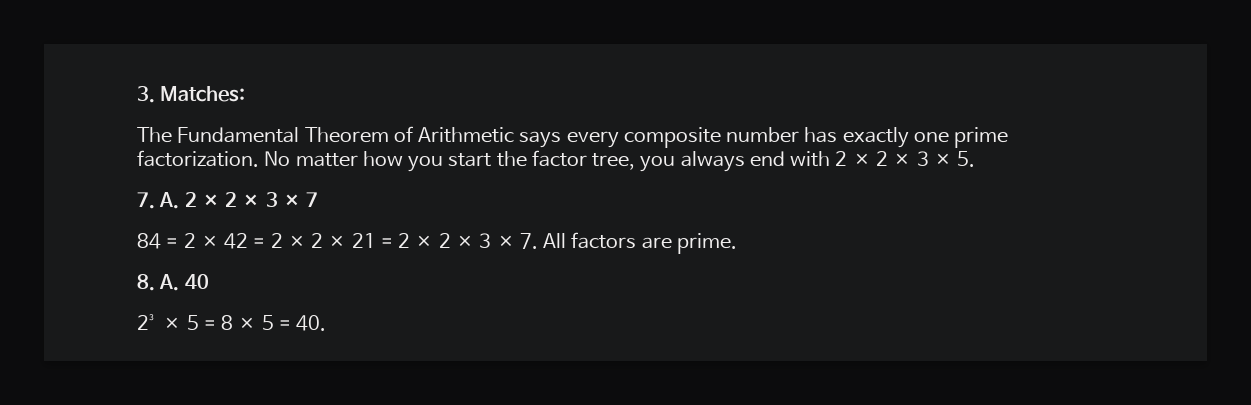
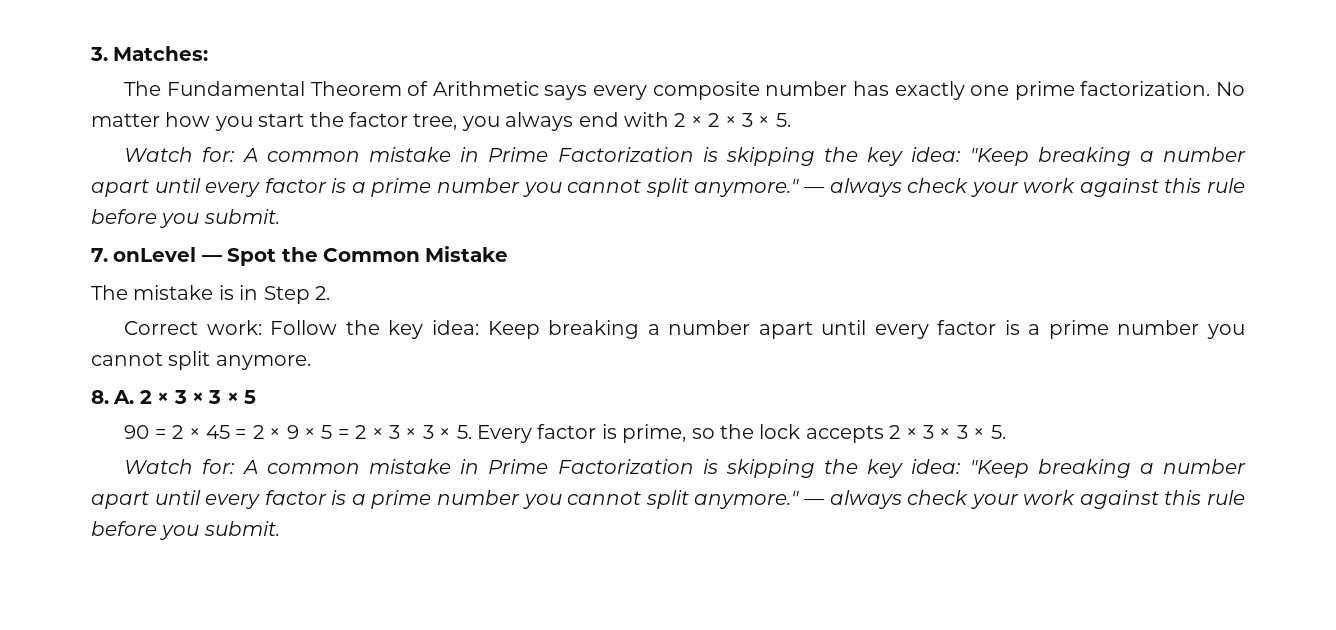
[137,192,319,209] [137,232,737,254] [137,274,209,291] [137,314,327,331] 7. A. 2 × 2 × 3 × 7 // 84 = 2 × 42 = 2 × 2 × 21 = 2 × 2 × 3 × 7. All factors are prime. // 8. A. 40 // 2³ × 5 = 8 × 5 = 40. -> [124,147,1246,166] [91,178,1245,197] [91,209,280,228] [91,246,509,266] [91,285,330,304] [124,320,1245,339] [91,351,311,370] [91,390,257,404] [124,424,1006,443] [124,459,1246,478] [91,490,1245,509] [91,521,280,540] Watch for: A common mistake in Prime Factorization is skipping the key idea: "Keep breaking a number apart until every factor is a prime number you cannot split anymore." — always check your work against this rule before you submit. // 7. onLevel — Spot the Common Mistake // The mistake is in Step 2. // Correct work: Follow the key idea: Keep breaking a number apart until every factor is a prime number you cannot split anymore. // 8. A. 2 × 3 × 3 × 5 // 90 = 2 × 45 = 2 × 9 × 5 = 2 × 3 × 3 × 5. Every factor is prime, so the lock accepts 2 × 3 × 3 × 5. // Watch for: A common mistake in Prime Factorization is skipping the key idea: "Keep breaking a number apart until every factor is a prime number you cannot split anymore." — always check your work against this rule before you submit.

